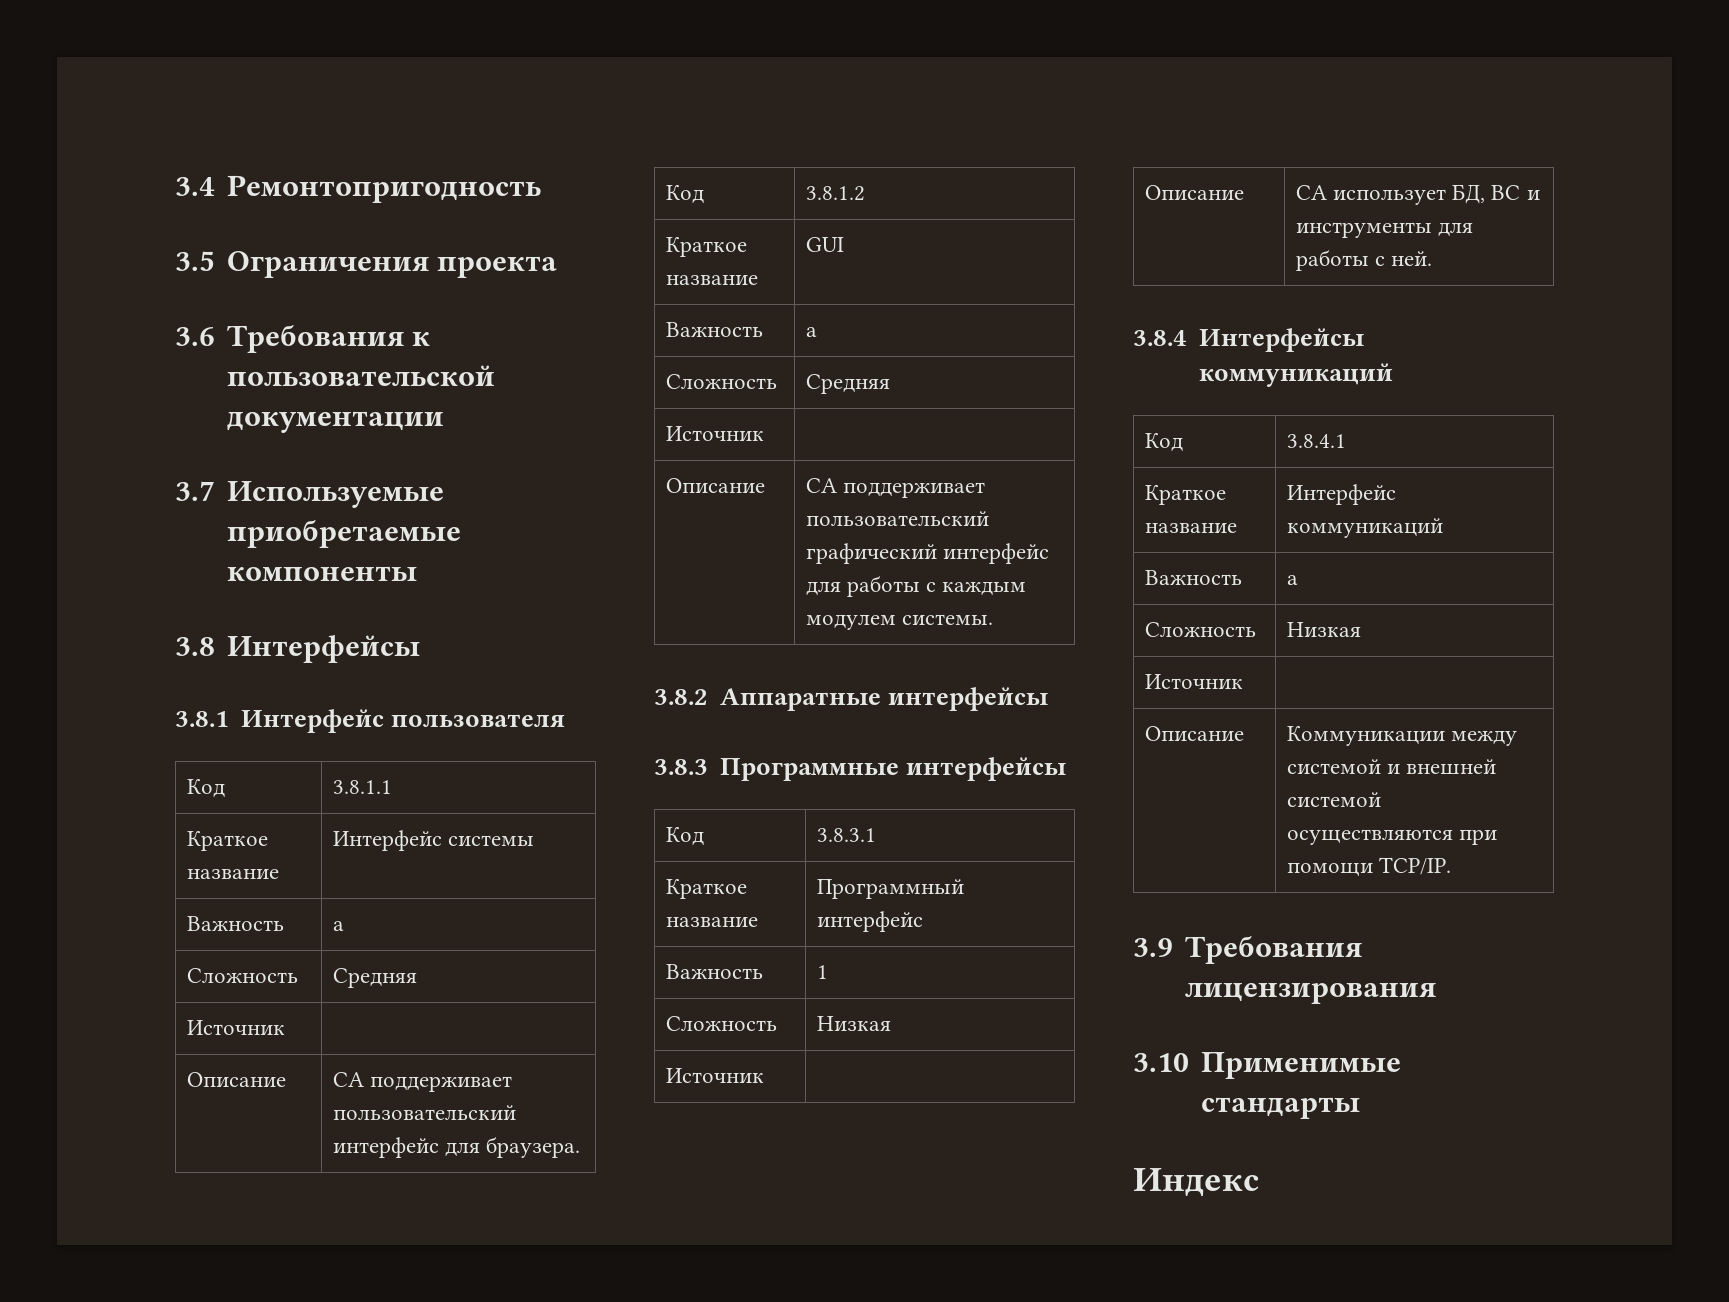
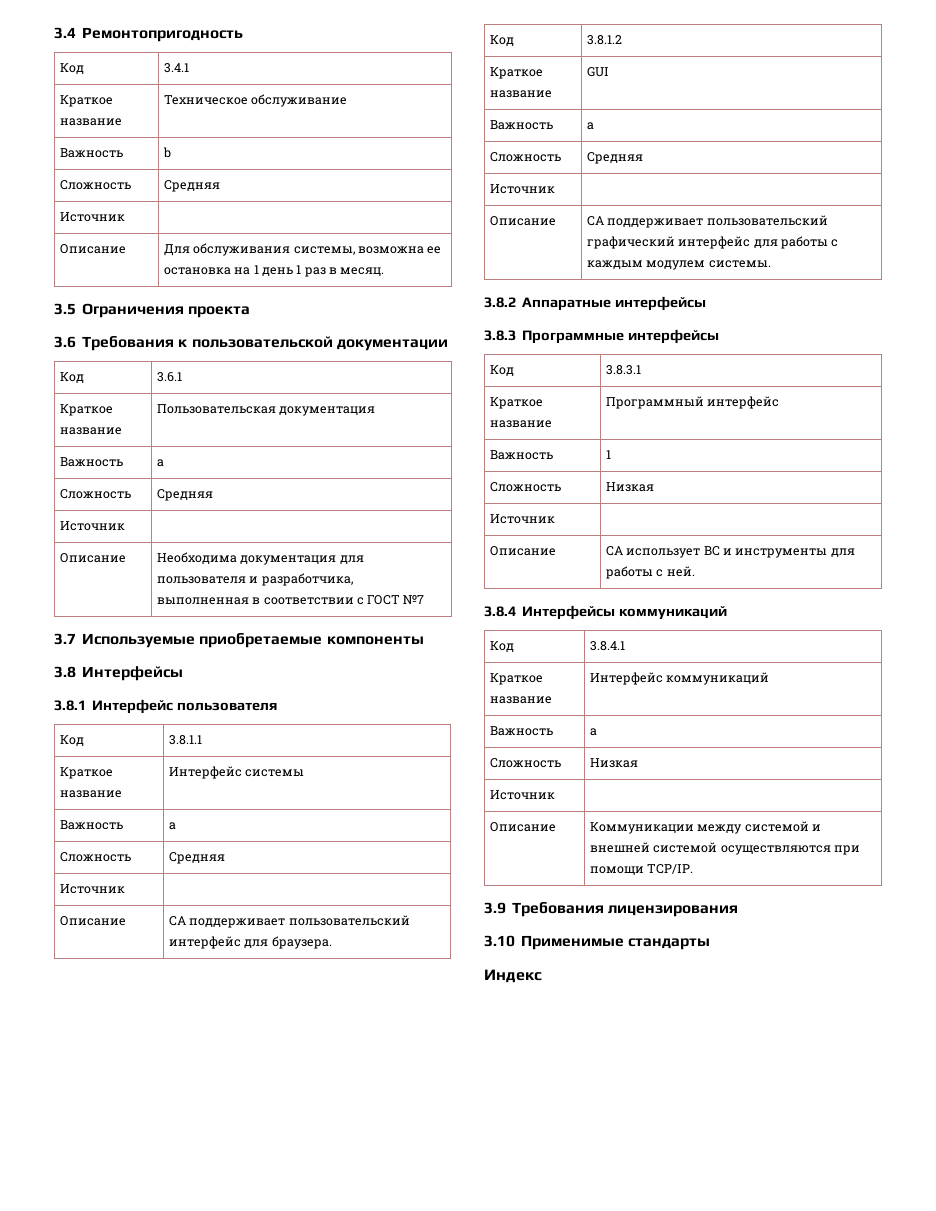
(541, 189) none -> [59,63,84,74] [163,63,189,73] [59,95,113,107] [59,118,122,126] [163,94,348,107] [59,148,123,158] [162,147,171,158] [59,180,131,190] [163,180,220,192] [59,212,125,222] [59,244,126,254] [163,243,442,256] [163,265,385,277] // Код | 3.4.1 // Краткое название | Техническое обслуживание // Важность | b // Сложность | Средняя // Источник | // Описание | Для обслуживания системы, возможна ее остановка на 1 день 1 раз в месяц.
(444, 422) none -> [59,372,84,383] [156,372,182,382] [59,404,113,416] [59,427,122,435] [156,404,376,416] [59,457,123,467] [156,459,164,467] [59,489,131,499] [156,489,213,501] [59,521,125,531] [59,553,126,563] [156,552,364,565] [156,573,353,586] [156,595,424,605] // Код | 3.6.1 // Краткое название | Пользовательская документация // Важность | a // Сложность | Средняя // Источник | // Описание | Необходима документация для пользователя и разработчика, выполненная в соответствии с ГОСТ №7
[1452,184,1486,204] БД, -> (701, 553) none

